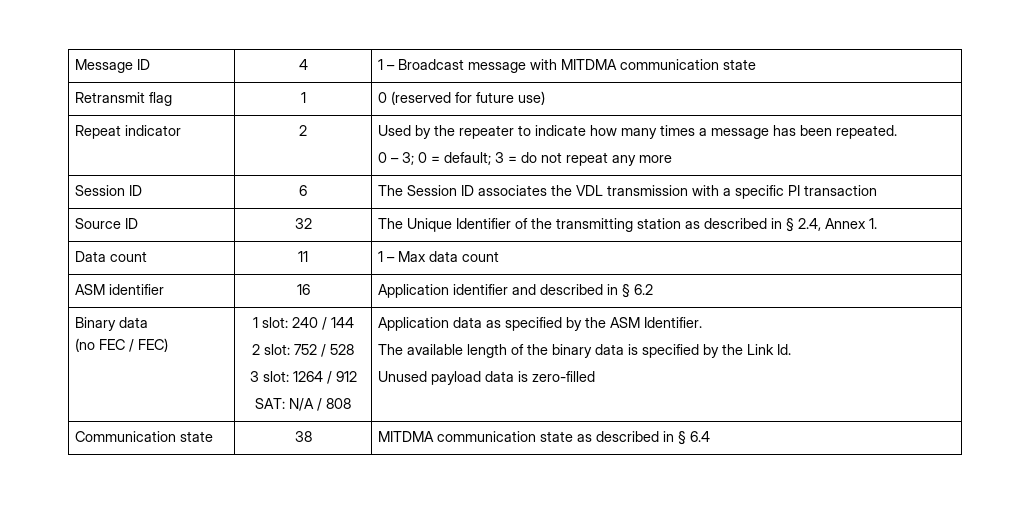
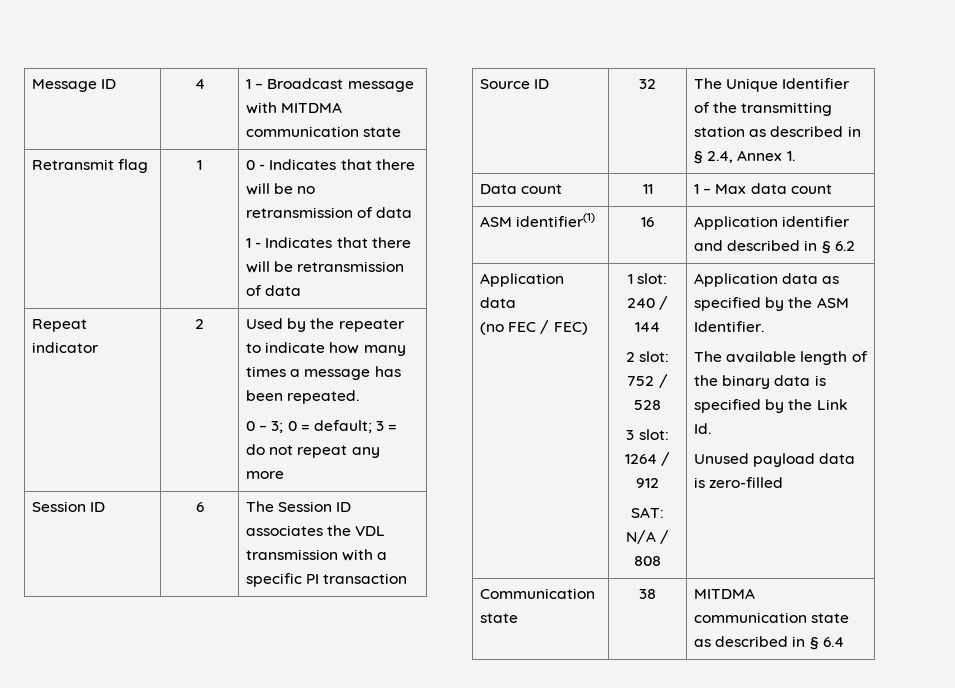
[391,91,546,105] (reserved for future use) -> [259,159,415,170] [246,183,316,195] [246,207,413,218] [246,237,411,248] [246,261,405,273] [246,285,302,296] - Indicates that there will be no retransmission of data // 1 - Indicates that there will be retransmission of data
[109,284,165,295] identifier -> [516,213,596,227] identifier(1)
[75,317,117,331] Binary -> [480,273,565,287] Application

